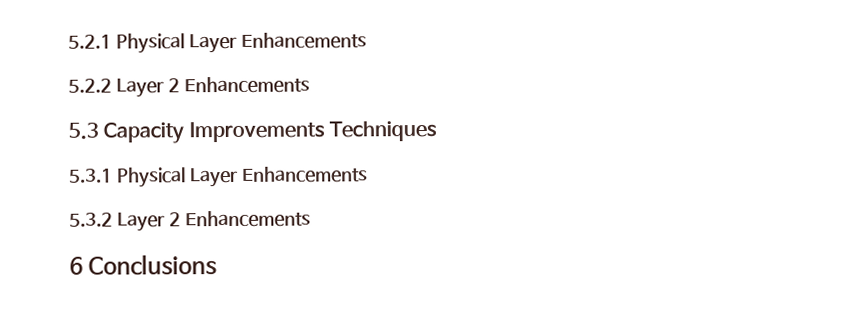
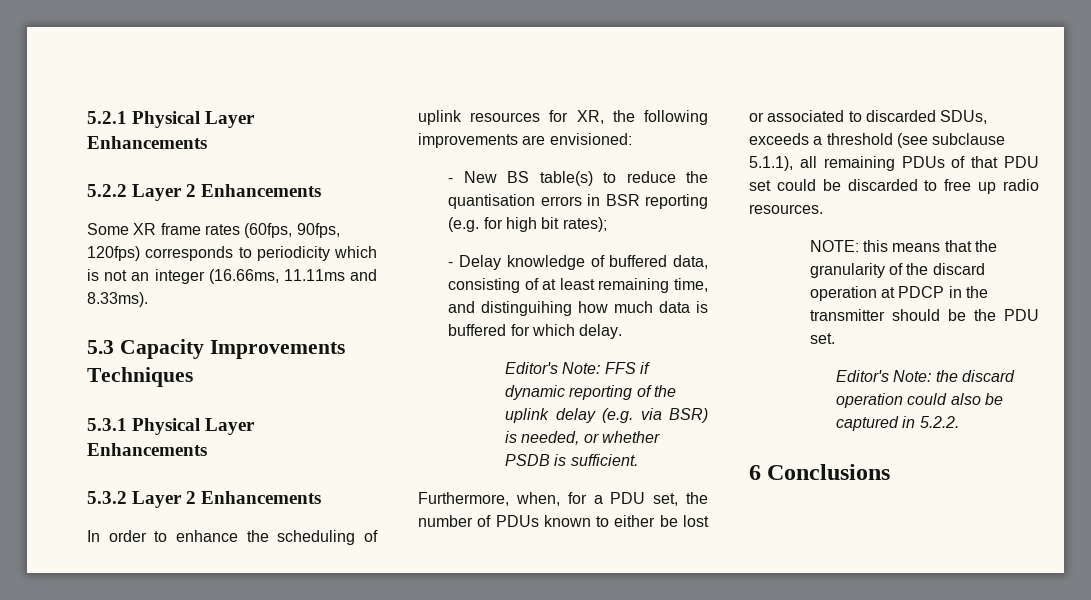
(310, 85) none -> [87,223,340,238] [87,246,377,261] [87,269,378,284] [87,292,148,307] // Some XR frame rates (60fps, 90fps, 120fps) corresponds to periodicity which is not an integer (16.66ms, 11.11ms and 8.33ms).
(311, 219) none -> [87,530,379,545] [418,110,708,125] [418,133,632,148] [448,171,708,186] [448,194,708,209] [448,217,607,232] [448,255,708,270] [448,278,708,293] [448,301,708,316] [448,324,623,339] [505,362,650,374] [505,385,676,400] [505,408,708,423] [505,431,660,445] [505,454,638,466] [418,492,708,506] [418,515,709,527] [749,110,988,124] [749,133,1006,148] [749,156,1039,171] [749,179,1039,194] [749,204,823,214] [809,240,997,252] [809,263,985,278] [809,286,988,301] [809,309,1039,321] [809,333,835,344] [836,370,1015,382] [836,393,1003,408] [836,416,959,431] // In order to enhance the scheduling of uplink resources for XR, the following improvements are envisioned: // - New BS table(s) to reduce the quantisation errors in BSR reporting (e.g. for high bit rates); // - Delay knowledge of buffered data, consisting of at least remaining time, and distinguihing how much data is buffered for which delay. // Editor's Note: FFS if dynamic reporting of the uplink delay (e.g. via BSR) is needed, or whether PSDB is sufficient. // Furthermore, when, for a PDU set, the number of PDUs known to either be lost or associated to discarded SDUs, exceeds a threshold (see subclause 5.1.1), all remaining PDUs of that PDU set could be discarded to free up radio resources. // NOTE: this means that the granularity of the discard operation at PDCP in the transmitter should be the PDU set. // Editor's Note: the discard operation could also be captured in 5.2.2.

